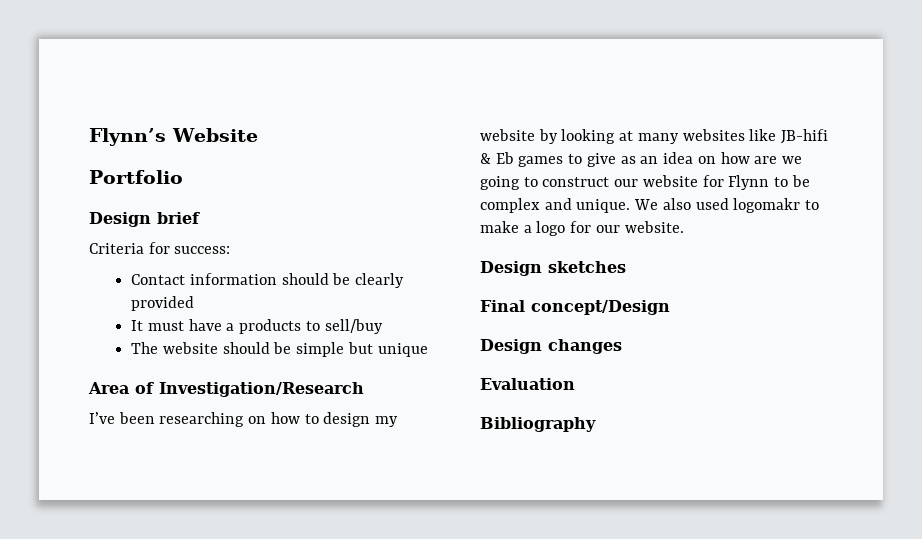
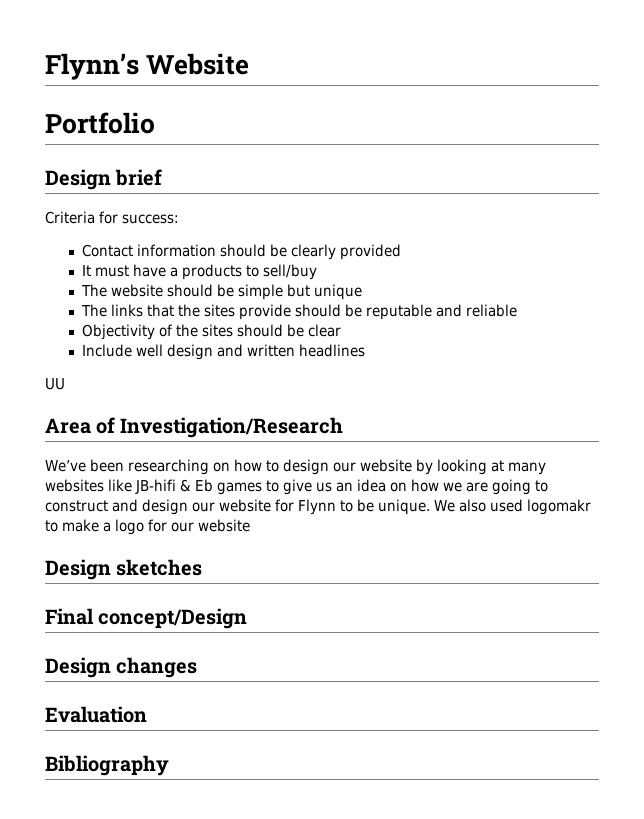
(428, 350) none -> [80,304,517,320] [81,324,341,340] [81,344,365,360] [45,378,65,390] // The links that the sites provide should be reputable and reliable // Objectivity of the sites should be clear // Include well design and written headlines // UU
[89,412,115,424] I’ve -> [45,460,86,472] We’ve
[375,416,399,427] my -> [333,462,356,472] our
[620,156,636,164] as -> [316,482,332,492] us
[754,156,802,164] are we -> [443,482,488,492] we are
(610, 182) none -> [112,499,188,515] and design
[480,198,572,213] complex and -> (374, 505) none
[624,221,684,233] website. -> [198,519,250,532] website

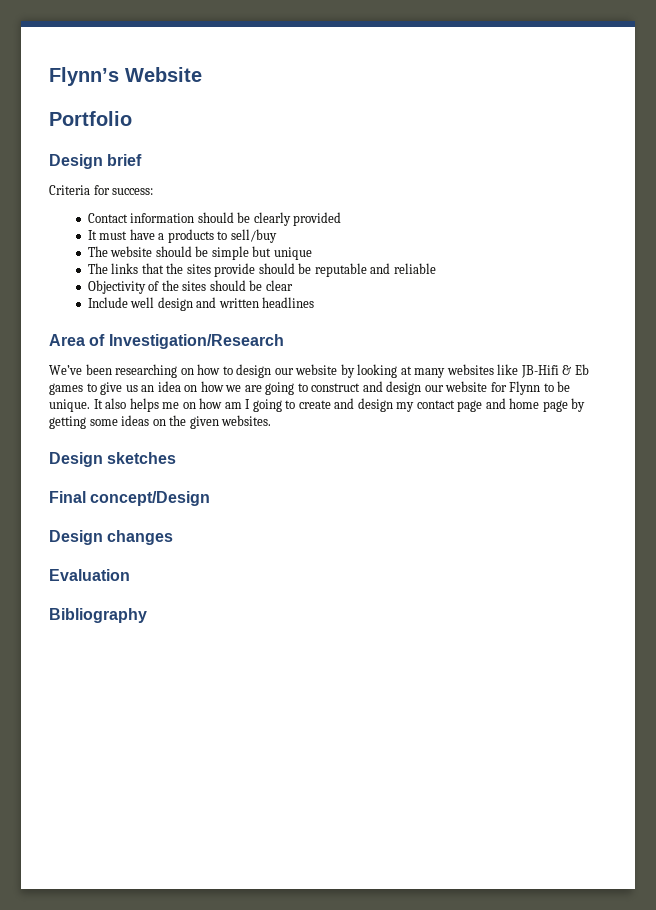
[45,378,65,390] // UU -> (315, 302) none
[135,479,176,494] JB-hifi -> [520,365,559,378] JB-Hifi
[434,499,591,515] [45,519,250,535] We also used logomakr to make a logo for our website -> [93,398,586,412] [49,415,272,429] It also helps me on how am I going to create and design my contact page and home page by getting some ideas on the given websites.

